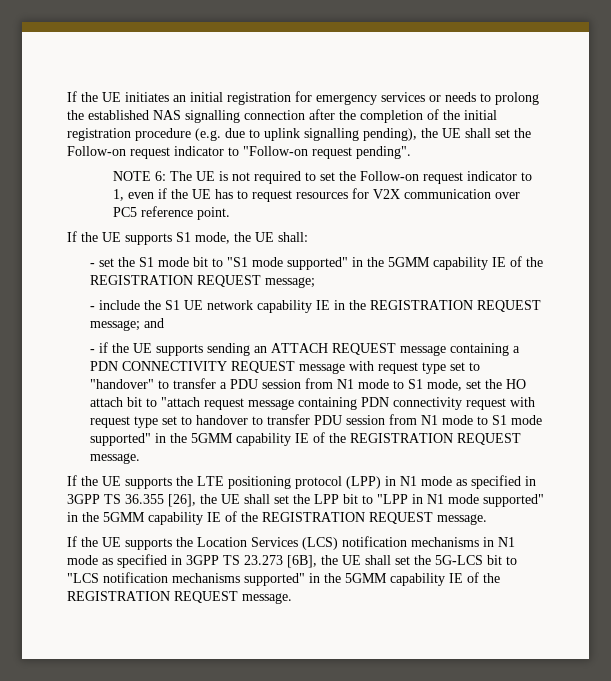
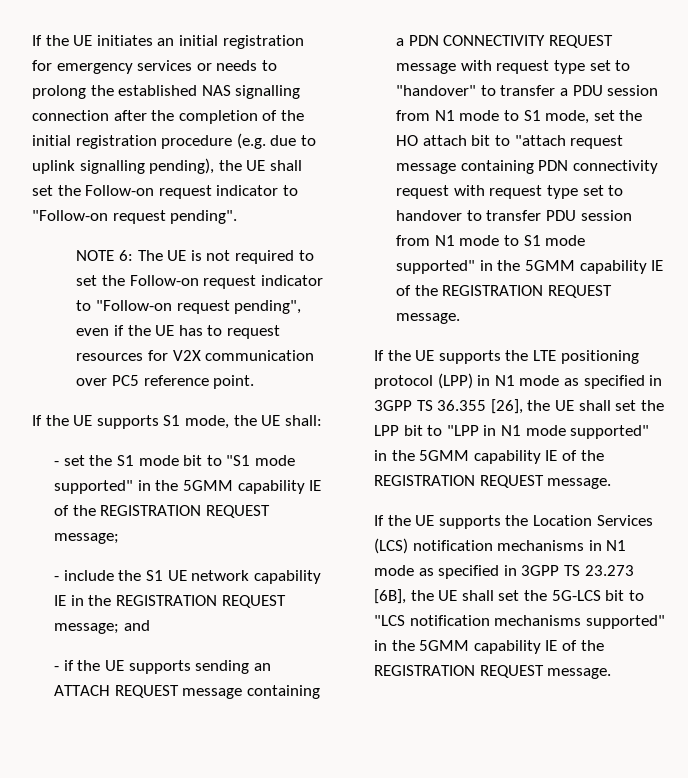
[113,189,125,201] 1, -> [95,300,302,314] "Follow-on request pending",

